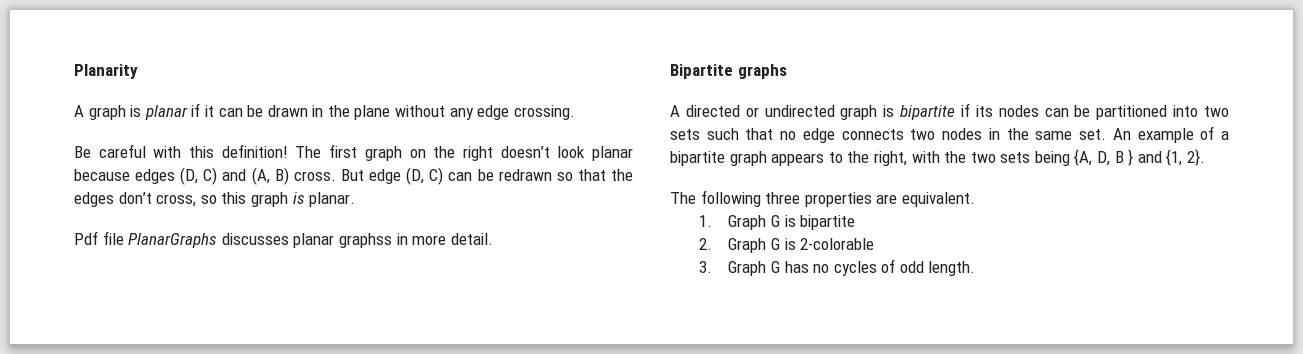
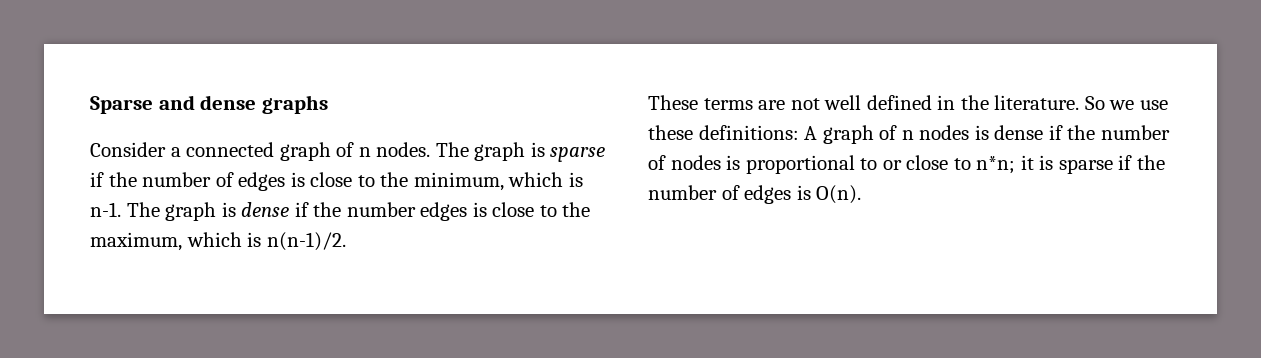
[74,64,138,79] [74,103,575,120] [74,144,633,161] [74,167,634,185] [74,192,356,207] [74,231,493,248] [670,64,787,79] [670,103,1229,120] [670,126,1229,143] [670,149,1206,166] [670,190,975,207] [699,215,856,230] [699,238,875,253] [699,259,976,276] Planarity // A graph is planar if it can be drawn in the plane without any edge crossing. // Be careful with this definition! The first graph on the right doesn’t look planar because edges (D, C) and (A, B) cross. But edge (D, C) can be redrawn so that the edges don’t cross, so this graph is planar. // Pdf file PlanarGraphs discusses planar graphss in more detail. // Bipartite graphs // A directed or undirected graph is bipartite if its nodes can be partitioned into two sets such that no edge connects two nodes in the same set. An example of a bipartite graph appears to the right, with the two sets being {A, D, B } and {1, 2}. // The following three properties are equivalent. // 1. Graph G is bipartite // 2. Graph G is 2-colorable // 3. Graph G has no cycles of odd length. -> [90,95,328,114] [90,142,606,162] [90,172,583,191] [90,202,591,221] [90,232,346,251] [648,95,1168,110] [648,125,1170,144] [648,155,1165,174] [648,185,862,204] Sparse and dense graphs // Consider a connected graph of n nodes. The graph is sparse if the number of edges is close to the minimum, which is n-1. The graph is dense if the number edges is close to the maximum, which is n(n-1)/2. // These terms are not well defined in the literature. So we use these definitions: A graph of n nodes is dense if the number of nodes is proportional to or close to n*n; it is sparse if the number of edges is O(n).

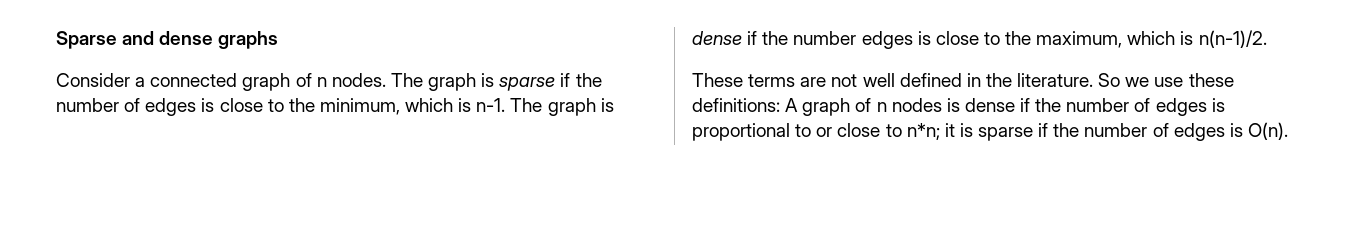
[670,155,721,170] nodes -> [1155,98,1207,116] edges

